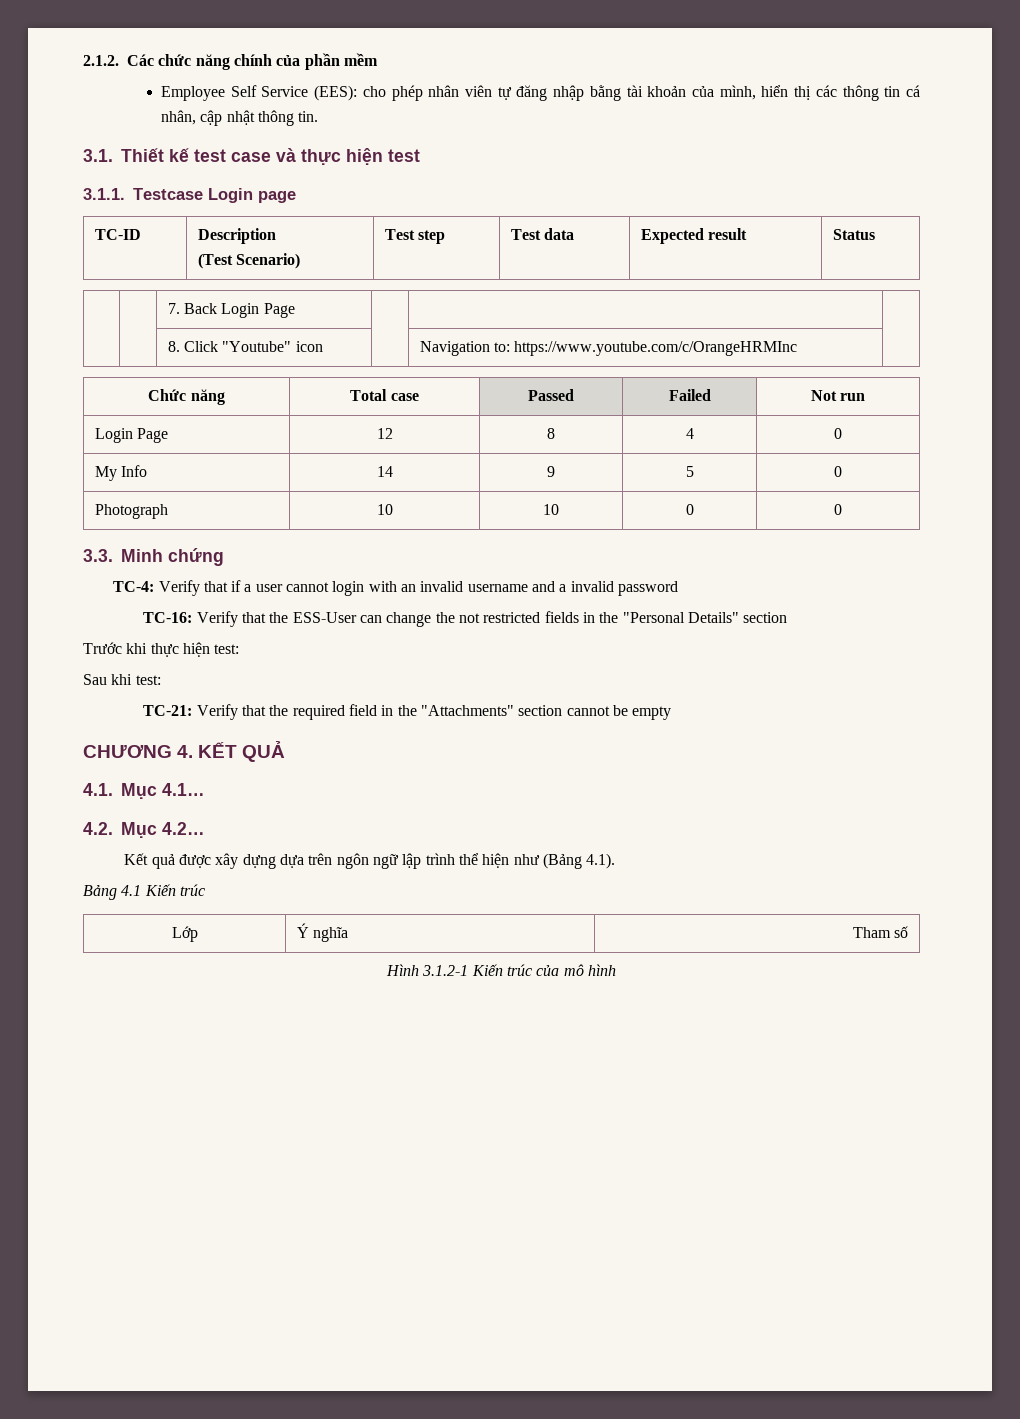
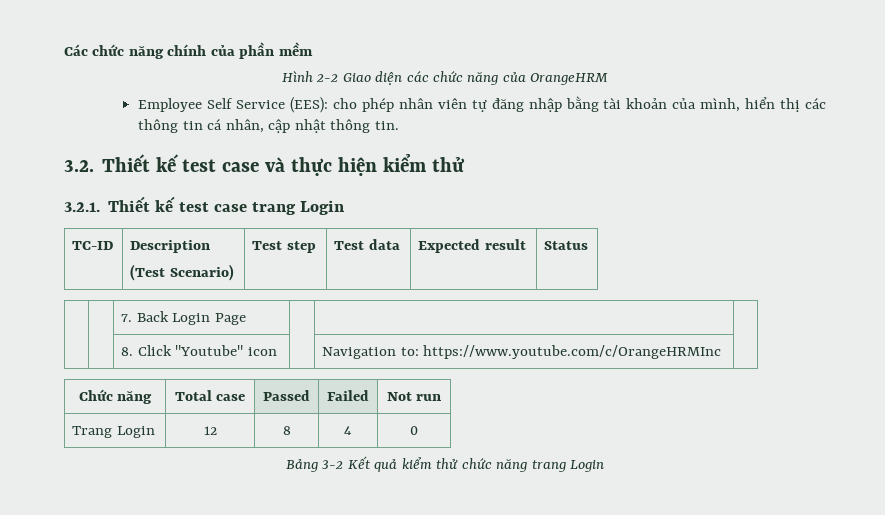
[83,55,119,66] 2.1.2. -> (64, 50) none
(378, 59) none -> [281,71,609,85] // Hình 2-2 Giao diện các chức năng của OrangeHRM
[83,149,113,162] 3.1. -> [64,160,94,172] 3.2.
[388,149,420,162] [83,188,296,203] test // 3.1.1. Testcase Login page -> [382,153,465,172] [64,196,345,215] kiểm thử // 3.2.1. Thiết kế test case trang Login
[94,428,169,443] Login Page -> [72,426,155,438] Trang Login
[94,465,148,481] [376,466,393,477] [547,466,555,477] [685,466,694,477] [834,466,843,477] [94,504,168,519] [376,504,393,515] [543,504,559,515] [685,504,694,515] [834,504,843,515] [83,548,224,566] [113,580,678,596] [143,611,788,627] [83,642,240,657] [83,674,161,685] [143,704,672,720] [83,741,286,762] [83,783,205,799] [83,822,205,838] [124,853,616,869] [83,884,205,900] [171,926,198,942] [296,923,349,942] [852,926,909,938] [386,964,616,976] // My Info | 14 | 9 | 5 | 0 // Photograph | 10 | 10 | 0 | 0 // 3.3. Minh chứng // TC-4: Verify that if a user cannot login with an invalid username and a invalid password // TC-16: Verify that the ESS-User can change the not restricted fields in the "Personal Details" section // Trước khi thực hiện test: // Sau khi test: // TC-21: Verify that the required field in the "Attachments" section cannot be empty // CHƯƠNG 4. KẾT QUẢ // 4.1. Mục 4.1… // 4.2. Mục 4.2… // Kết quả được xây dựng dựa trên ngôn ngữ lập trình thể hiện như (Bảng 4.1). // Bảng 4.1 Kiến trúc // Lớp | Ý nghĩa | Tham số // Hình 3.1.2-1 Kiến trúc của mô hình -> [285,456,605,472] // Bảng 3-2 Kết quả kiểm thử chức năng trang Login

